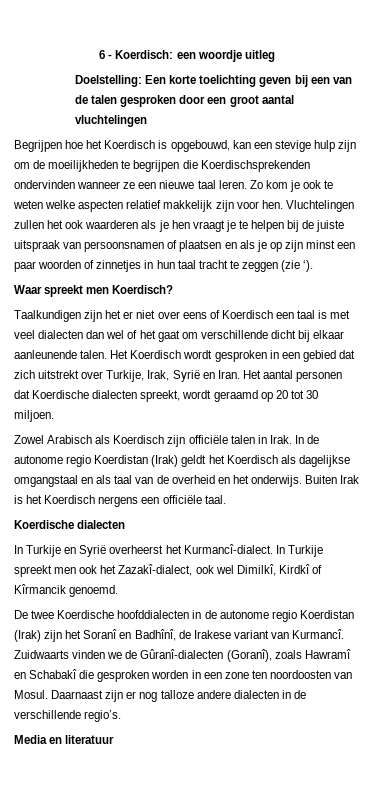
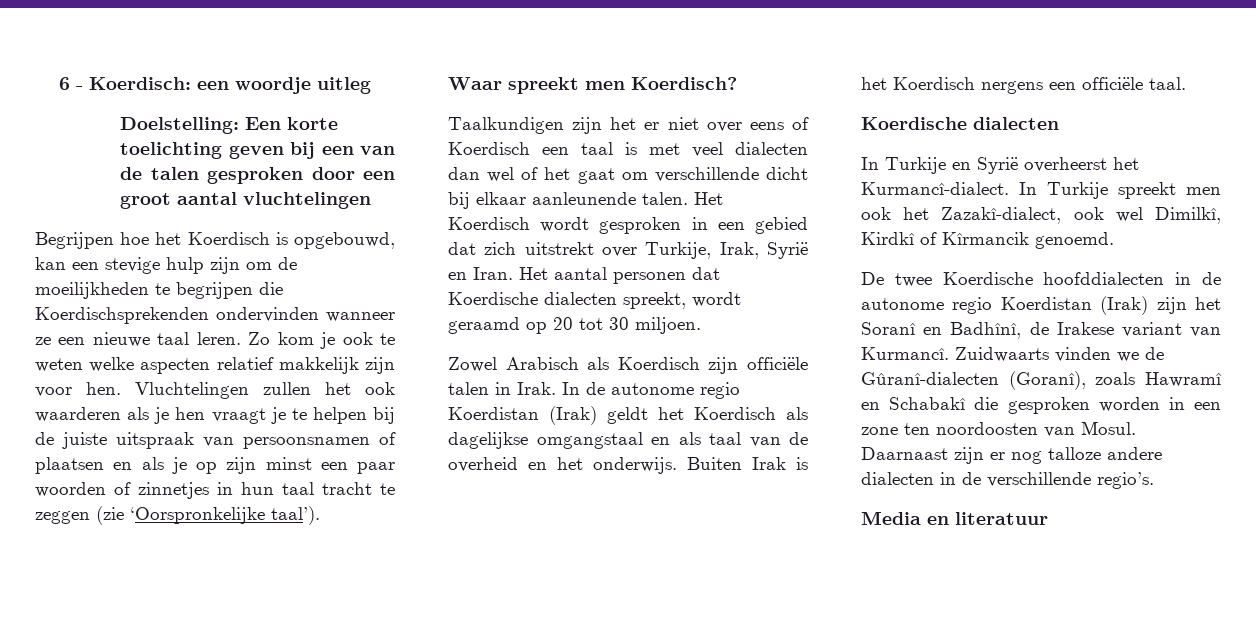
[303,260,314,272] ‘). -> [130,506,320,525] ‘Oorspronkelijke taal’).

